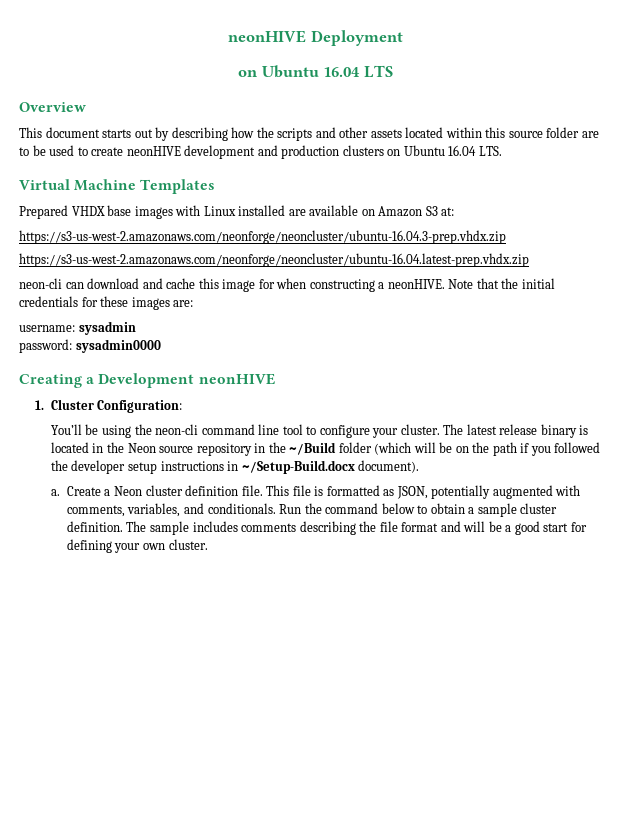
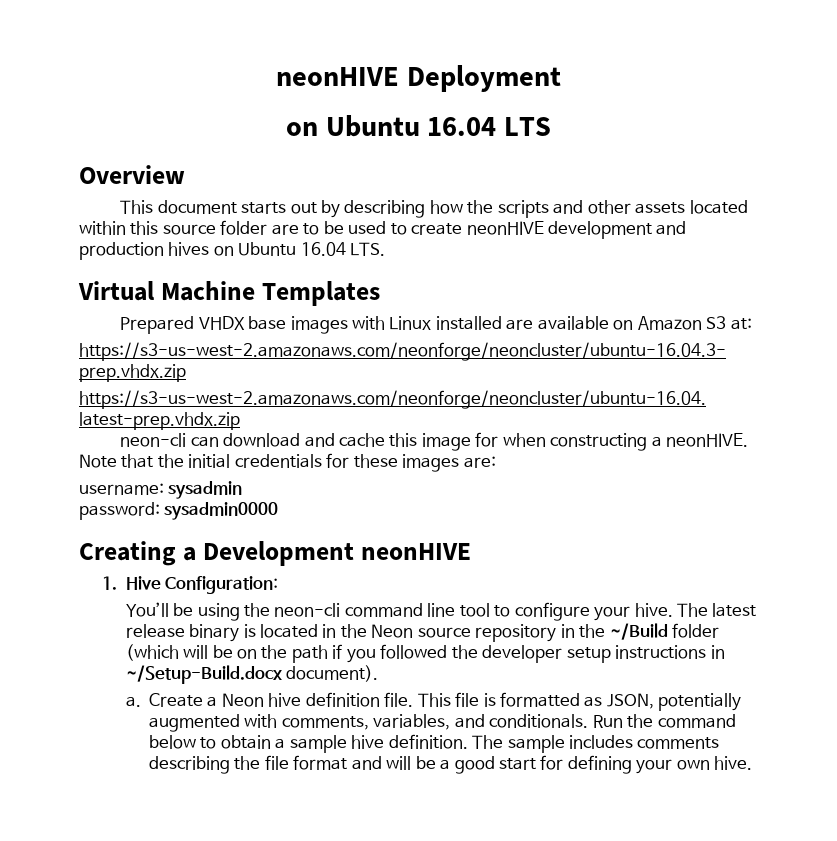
[342,145,384,156] clusters -> [168,242,210,256] hives
[50,399,94,410] Cluster -> [125,576,161,590] Hive
[400,424,440,435] cluster. -> [634,603,673,617] hive.
[145,485,183,496] cluster -> [268,693,302,707] hive
[520,503,558,514] cluster -> [351,735,385,749] hive
[168,539,208,550] cluster. -> [714,756,753,770] hive.

